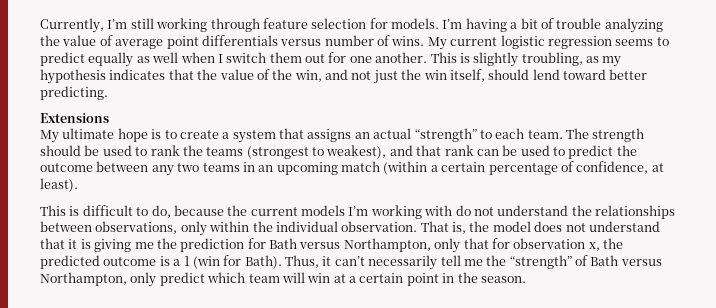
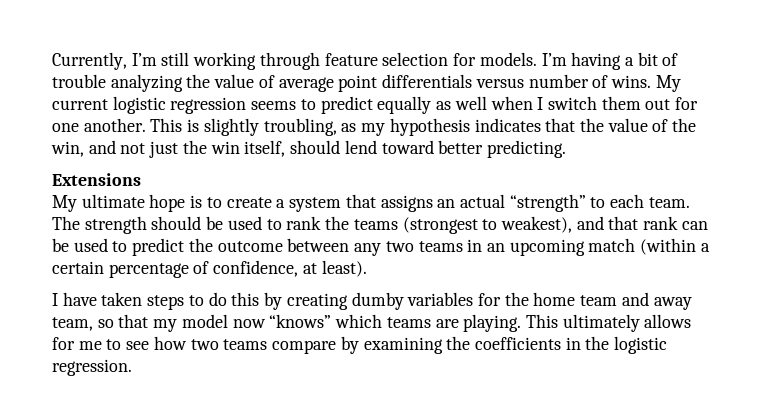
[40,205,675,219] [40,221,660,236] [40,238,623,253] [40,255,662,270] [40,272,526,287] This is difficult to do, because the current models I’m working with do not understand the relationships between observations, only within the individual observation. That is, the model does not understand that it is giving me the prediction for Bath versus Northampton, only that for observation x, the predicted outcome is a 1 (win for Bath). Thus, it can’t necessarily tell me the “strength” of Bath versus Northampton, only predict which team will win at a certain point in the season. -> [52,292,692,310] [52,314,692,332] [52,336,668,354] [52,359,132,376] I have taken steps to do this by creating dumby variables for the home team and away team, so that my model now “knows” which teams are playing. This ultimately allows for me to see how two teams compare by examining the coefficients in the logistic regression.

